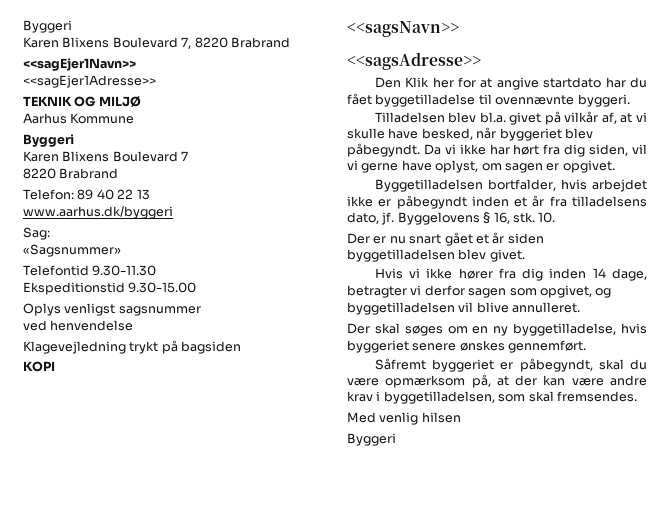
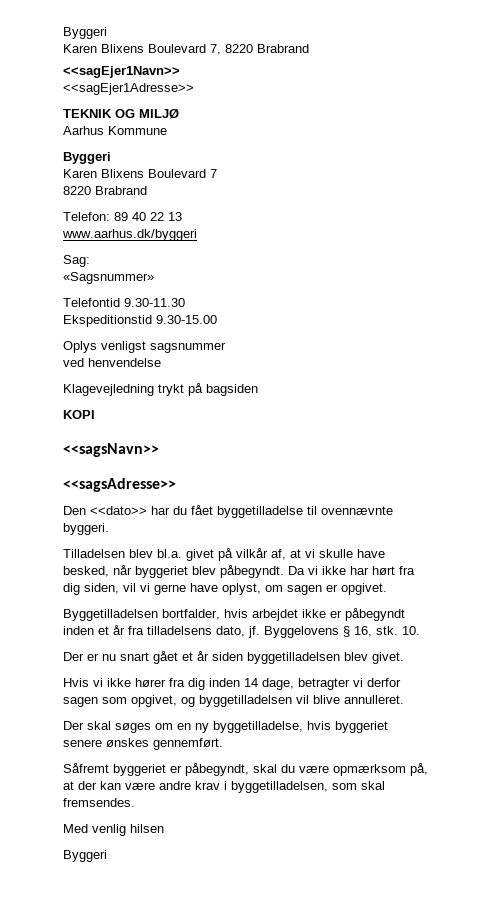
[405,77,602,90] Klik her for at angive startdato -> [90,506,147,515] <<dato>>

